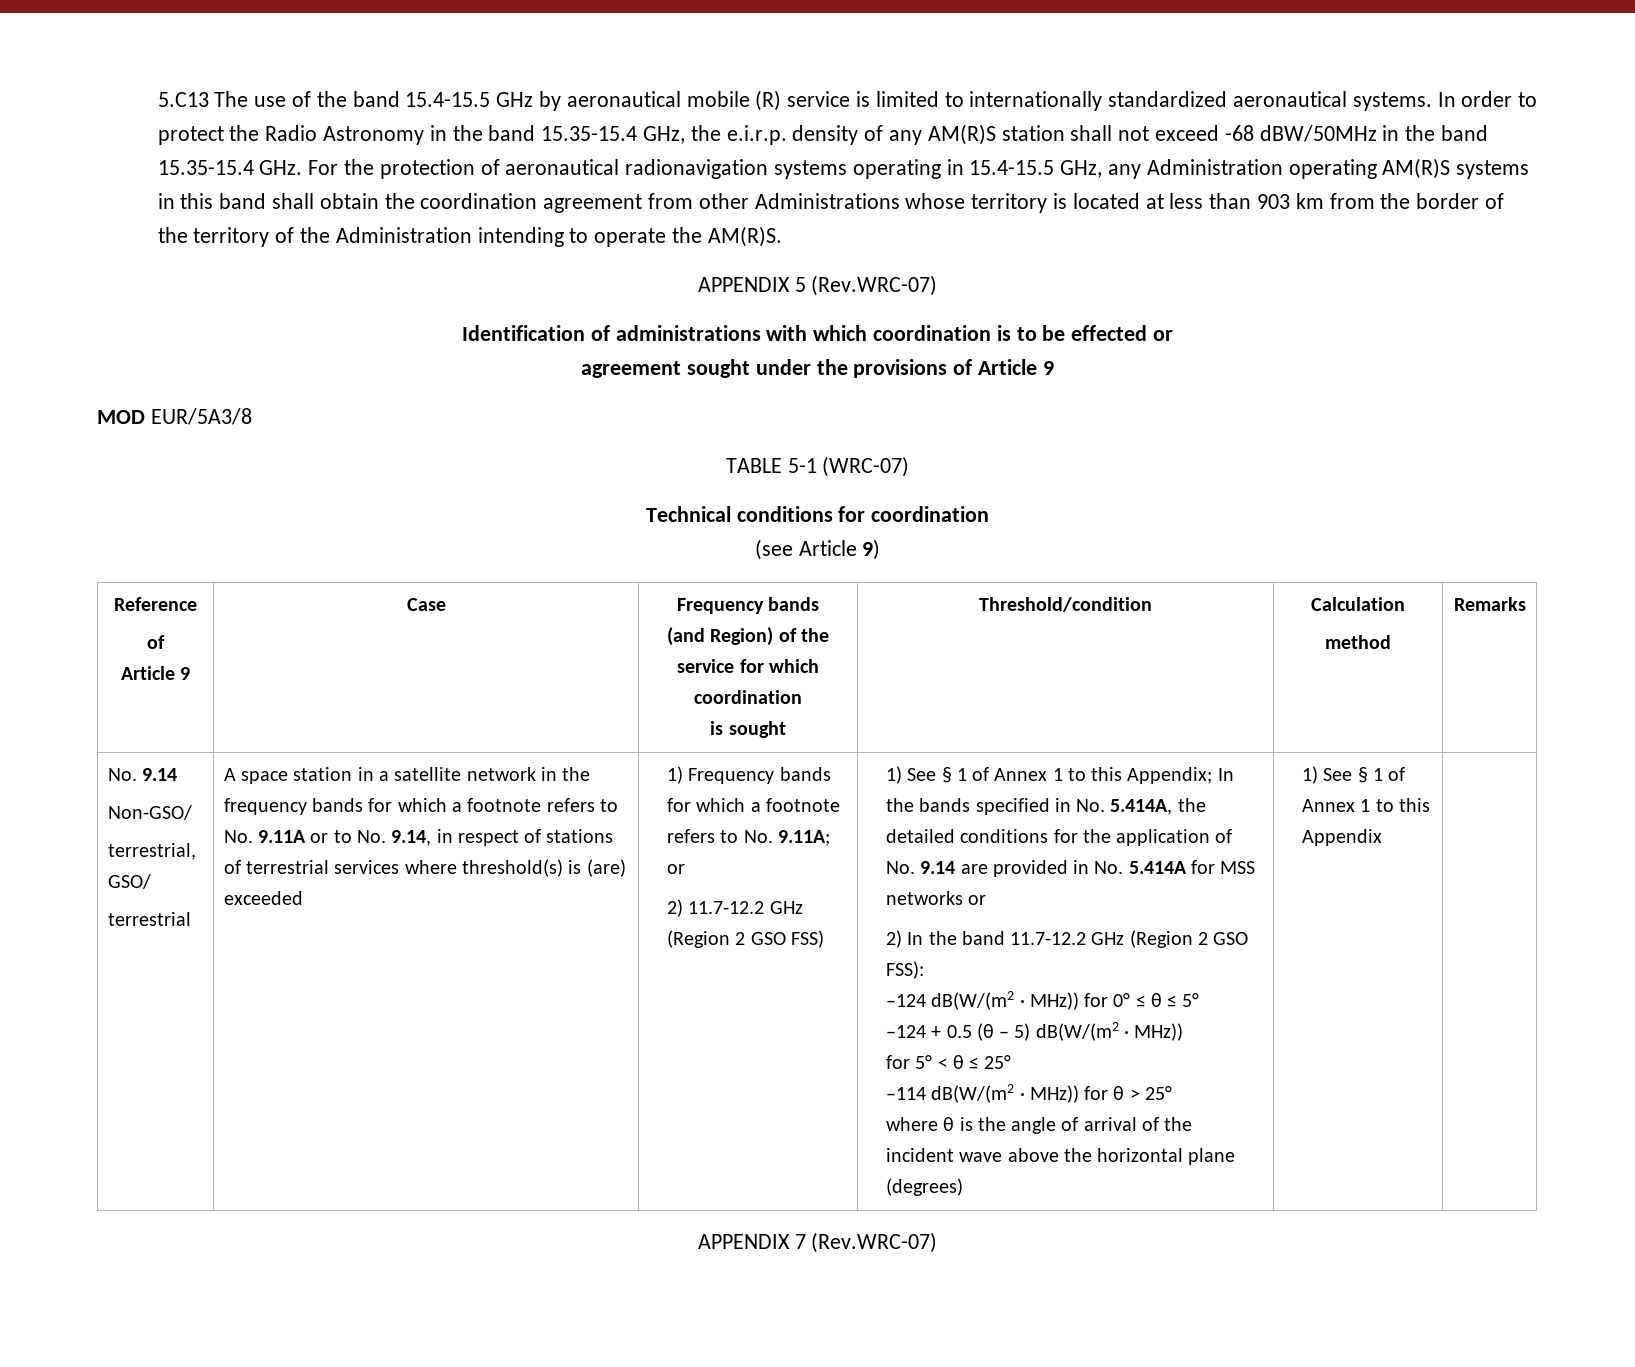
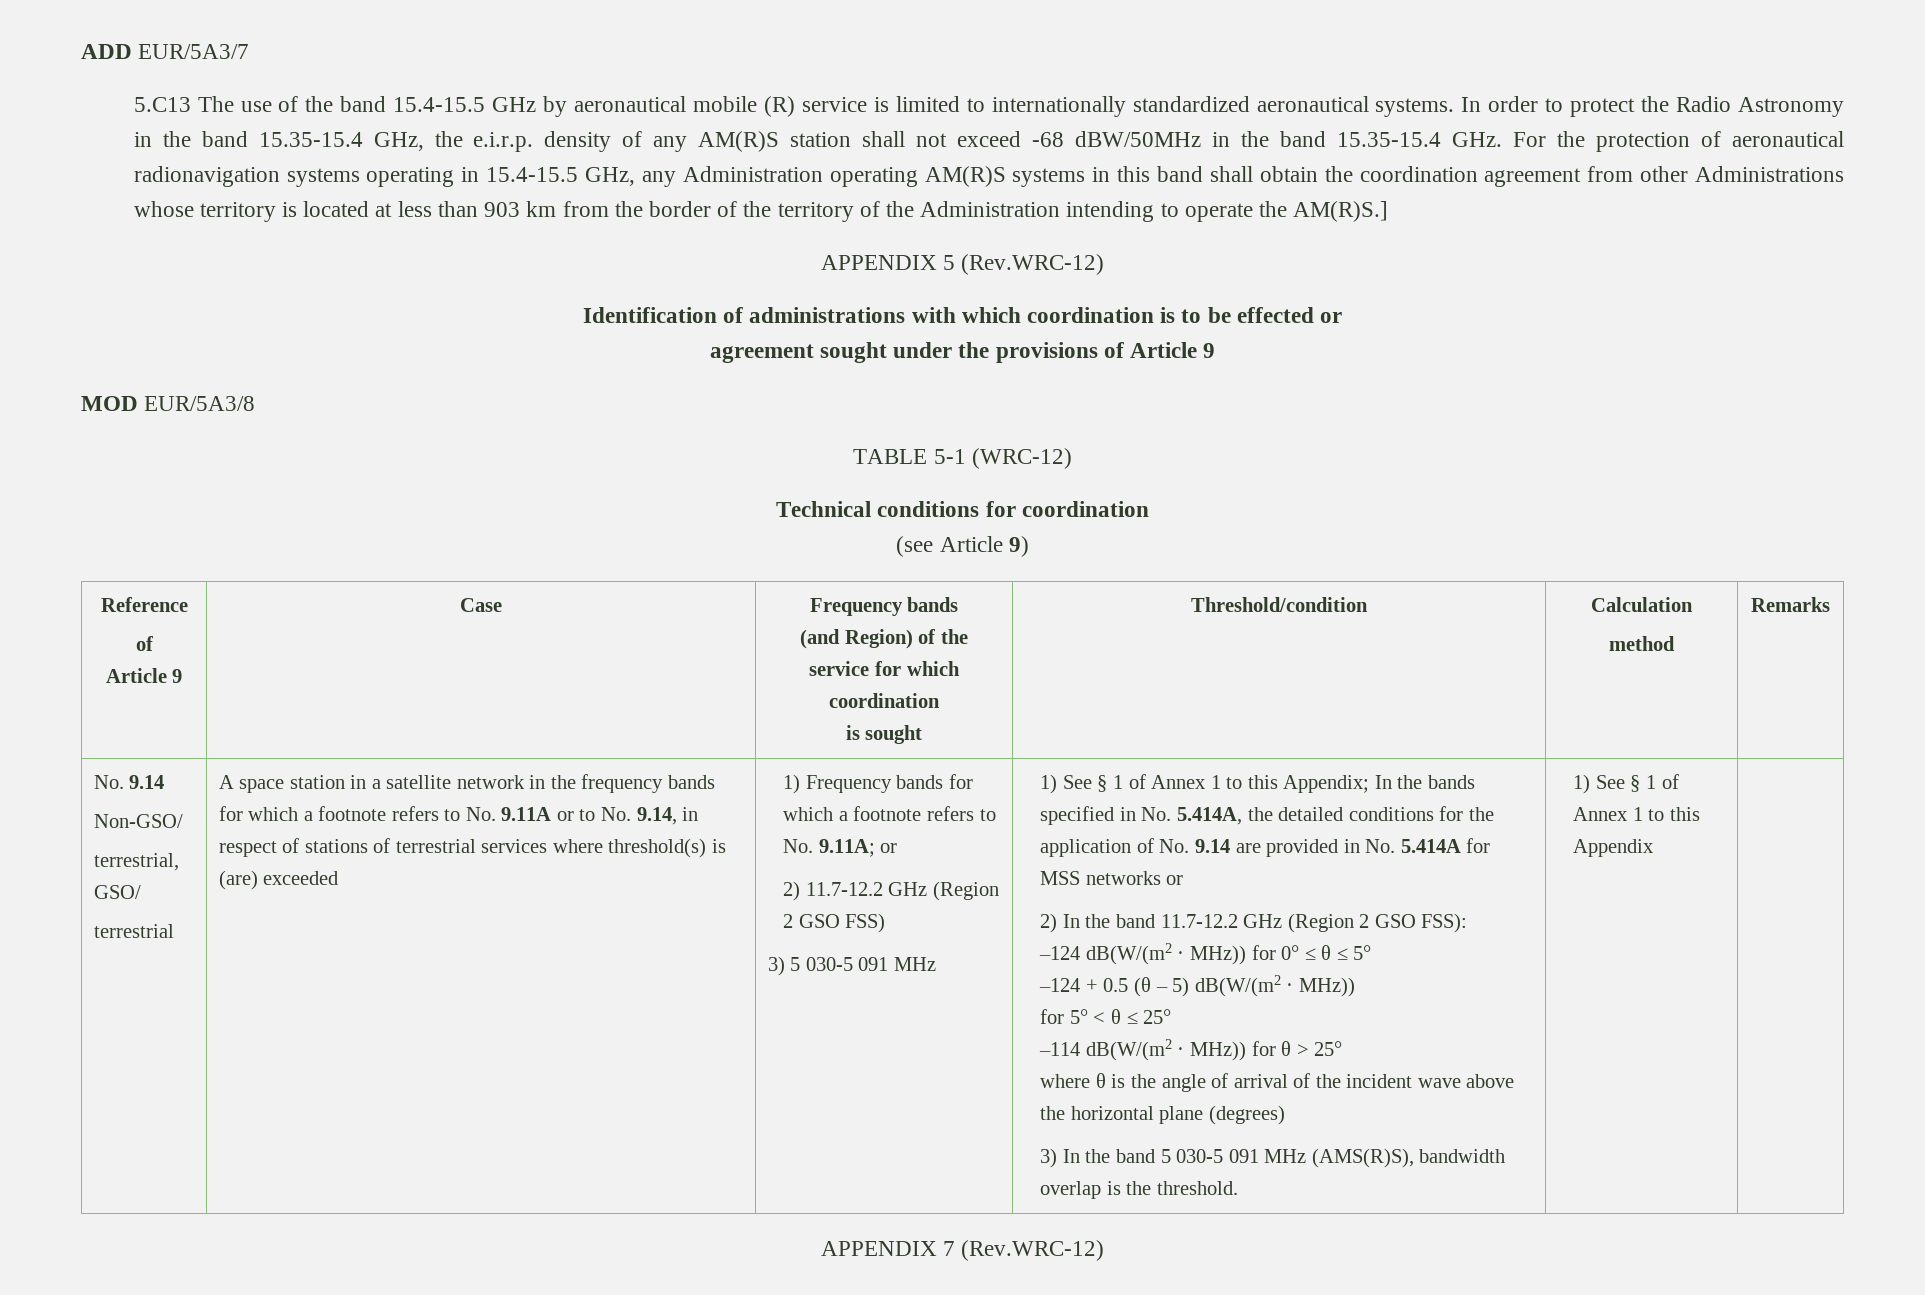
(157, 99) none -> [81,44,250,59] ADD EUR/5A3/7 //
[707,226,782,247] AM(R)S. -> [1293,201,1389,222] AM(R)S.]
[811,275,938,296] (Rev.WRC-07) -> [961,254,1105,275] (Rev.WRC-12)
[822,456,910,477] (WRC-07) -> [971,448,1072,469] (WRC-12)
(824, 939) none -> [767,956,936,976] // 3) 5 030-5 091 MHz
(964, 1187) none -> [1040,1148,1506,1168] [1040,1181,1239,1199] // 3) In the band 5 030-5 091 MHz (AMS(R)S), bandwidth overlap is the threshold.
[811,1232,938,1253] (Rev.WRC-07) -> [961,1240,1105,1261] (Rev.WRC-12)

